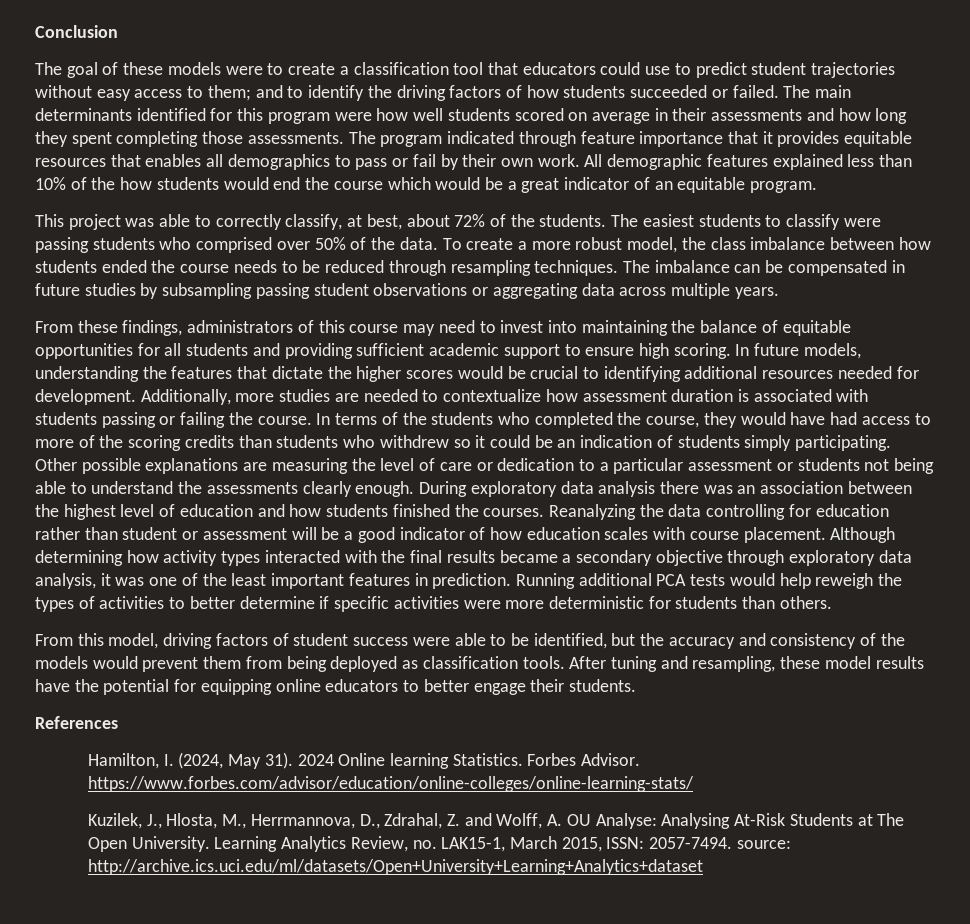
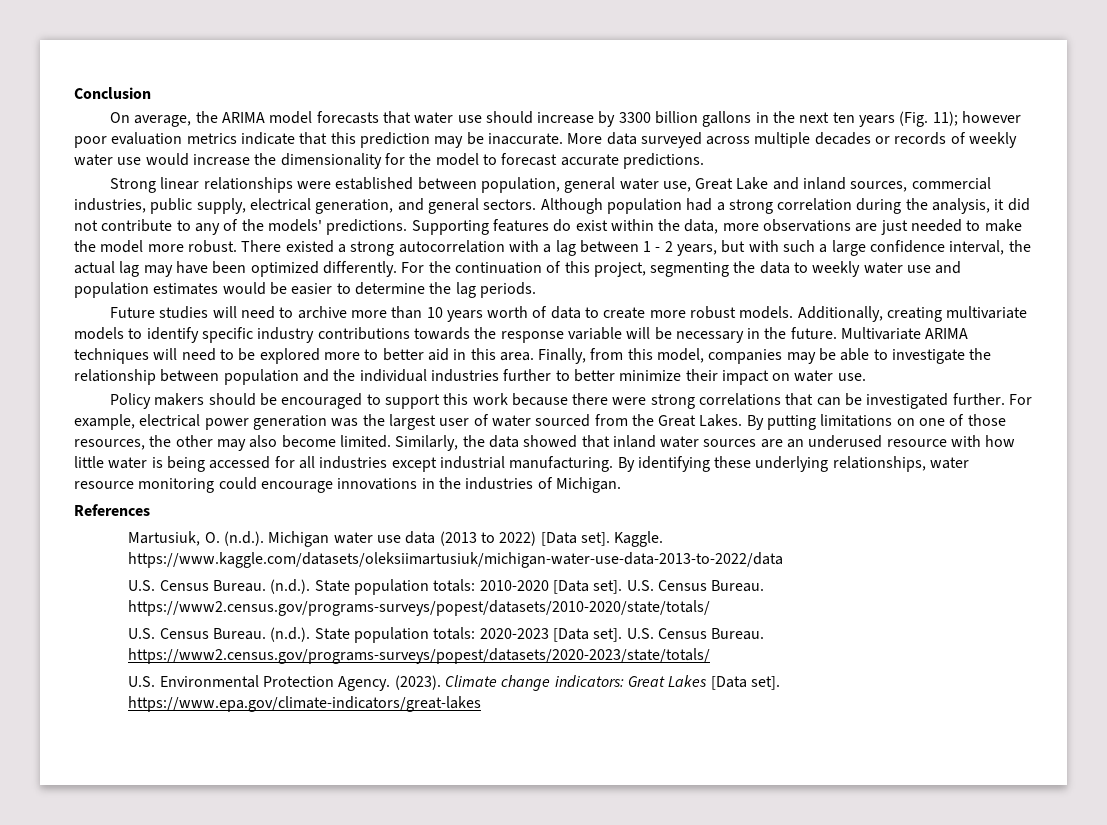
[35,62,896,78] [35,85,852,101] [35,108,908,124] [35,131,913,147] [35,154,913,170] [35,177,818,193] [35,214,881,230] [35,237,931,253] [35,260,905,276] [35,283,779,299] [35,320,851,336] [35,343,861,359] [35,366,919,382] [35,389,869,405] [35,412,931,428] [35,435,892,451] [35,458,935,474] [35,481,912,497] [35,504,889,520] [35,527,896,543] [35,550,912,566] [35,573,903,589] [35,596,832,612] [35,633,905,649] [35,656,924,672] [35,679,636,695] [35,716,118,729] [87,752,641,769] [87,776,694,792] [87,813,905,829] [87,836,791,852] [87,859,703,875] The goal of these models were to create a classification tool that educators could use to predict student trajectories without easy access to them; and to identify the driving factors of how students succeeded or failed. The main determinants identified for this program were how well students scored on average in their assessments and how long they spent completing those assessments. The program indicated through feature importance that it provides equitable resources that enables all demographics to pass or fail by their own work. All demographic features explained less than 10% of the how students would end the course which would be a great indicator of an equitable program. // This project was able to correctly classify, at best, about 72% of the students. The easiest students to classify were passing students who comprised over 50% of the data. To create a more robust model, the class imbalance between how students ended the course needs to be reduced through resampling techniques. The imbalance can be compensated in future studies by subsampling passing student observations or aggregating data across multiple years. // From these findings, administrators of this course may need to invest into maintaining the balance of equitable opportunities for all students and providing sufficient academic support to ensure high scoring. In future models, understanding the features that dictate the higher scores would be crucial to identifying additional resources needed for development. Additionally, more studies are needed to contextualize how assessment duration is associated with students passing or failing the course. In terms of the students who completed the course, they would have had access to more of the scoring credits than students who withdrew so it could be an indication of students simply participating. Other possible explanations are measuring the level of care or dedication to a particular assessment or students not being able to understand the assessments clearly enough. During exploratory data analysis there was an association between the highest level of education and how students finished the courses. Reanalyzing the data controlling for education rather than student or assessment will be a good indicator of how education scales with course placement. Although determining how activity types interacted with the final results became a secondary objective through exploratory data analysis, it was one of the least important features in prediction. Running additional PCA tests would help reweigh the types of activities to better determine if specific activities were more deterministic for students than others. // From this model, driving factors of student success were able to be identified, but the accuracy and consistency of the models would prevent them from being deployed as classification tools. After tuning and resampling, these model results have the potential for equipping online educators to better engage their students. // References // Hamilton, I. (2024, May 31). 2024 Online learning Statistics. Forbes Advisor. https://www.forbes.com/advisor/education/online-colleges/online-learning-stats/ // Kuzilek, J., Hlosta, M., Herrmannova, D., Zdrahal, Z. and Wolff, A. OU Analyse: Analysing At-Risk Students at The Open University. Learning Analytics Review, no. LAK15-1, March 2015, ISSN: 2057-7494. source: http://archive.ics.uci.edu/ml/datasets/Open+University+Learning+Analytics+dataset -> [109,111,1021,127] [74,132,1018,148] [74,153,704,169] [109,177,991,193] [74,198,1030,214] [74,219,1022,235] [74,240,1031,256] [74,261,962,277] [74,282,536,298] [109,306,1028,322] [74,327,969,343] [74,348,992,364] [74,369,866,385] [109,393,1033,409] [74,414,1006,430] [74,435,1016,451] [74,456,970,472] [74,477,621,493] [74,504,150,516] [128,531,664,547] [128,552,784,568] [128,579,765,595] [128,600,711,616] [128,627,765,643] [128,648,711,664] [128,675,780,691] [128,696,482,712] On average, the ARIMA model forecasts that water use should increase by 3300 billion gallons in the next ten years (Fig. 11); however poor evaluation metrics indicate that this prediction may be inaccurate. More data surveyed across multiple decades or records of weekly water use would increase the dimensionality for the model to forecast accurate predictions. // Strong linear relationships were established between population, general water use, Great Lake and inland sources, commercial industries, public supply, electrical generation, and general sectors. Although population had a strong correlation during the analysis, it did not contribute to any of the models' predictions. Supporting features do exist within the data, more observations are just needed to make the model more robust. There existed a strong autocorrelation with a lag between 1 - 2 years, but with such a large confidence interval, the actual lag may have been optimized differently. For the continuation of this project, segmenting the data to weekly water use and population estimates would be easier to determine the lag periods. // Future studies will need to archive more than 10 years worth of data to create more robust models. Additionally, creating multivariate models to identify specific industry contributions towards the response variable will be necessary in the future. Multivariate ARIMA techniques will need to be explored more to better aid in this area. Finally, from this model, companies may be able to investigate the relationship between population and the individual industries further to better minimize their impact on water use. // Policy makers should be encouraged to support this work because there were strong correlations that can be investigated further. For example, electrical power generation was the largest user of water sourced from the Great Lakes. By putting limitations on one of those resources, the other may also become limited. Similarly, the data showed that inland water sources are an underused resource with how little water is being accessed for all industries except industrial manufacturing. By identifying these underlying relationships, water resource monitoring could encourage innovations in the industries of Michigan. // References // Martusiuk, O. (n.d.). Michigan water use data (2013 to 2022) [Data set]. Kaggle. https://www.kaggle.com/datasets/oleksiimartusiuk/michigan-water-use-data-2013-to-2022/data // U.S. Census Bureau. (n.d.). State population totals: 2010-2020 [Data set]. U.S. Census Bureau. https://www2.census.gov/programs-surveys/popest/datasets/2010-2020/state/totals/ // U.S. Census Bureau. (n.d.). State population totals: 2020-2023 [Data set]. U.S. Census Bureau. https://www2.census.gov/programs-surveys/popest/datasets/2020-2023/state/totals/ // U.S. Environmental Protection Agency. (2023). Climate change indicators: Great Lakes [Data set]. https://www.epa.gov/climate-indicators/great-lakes

